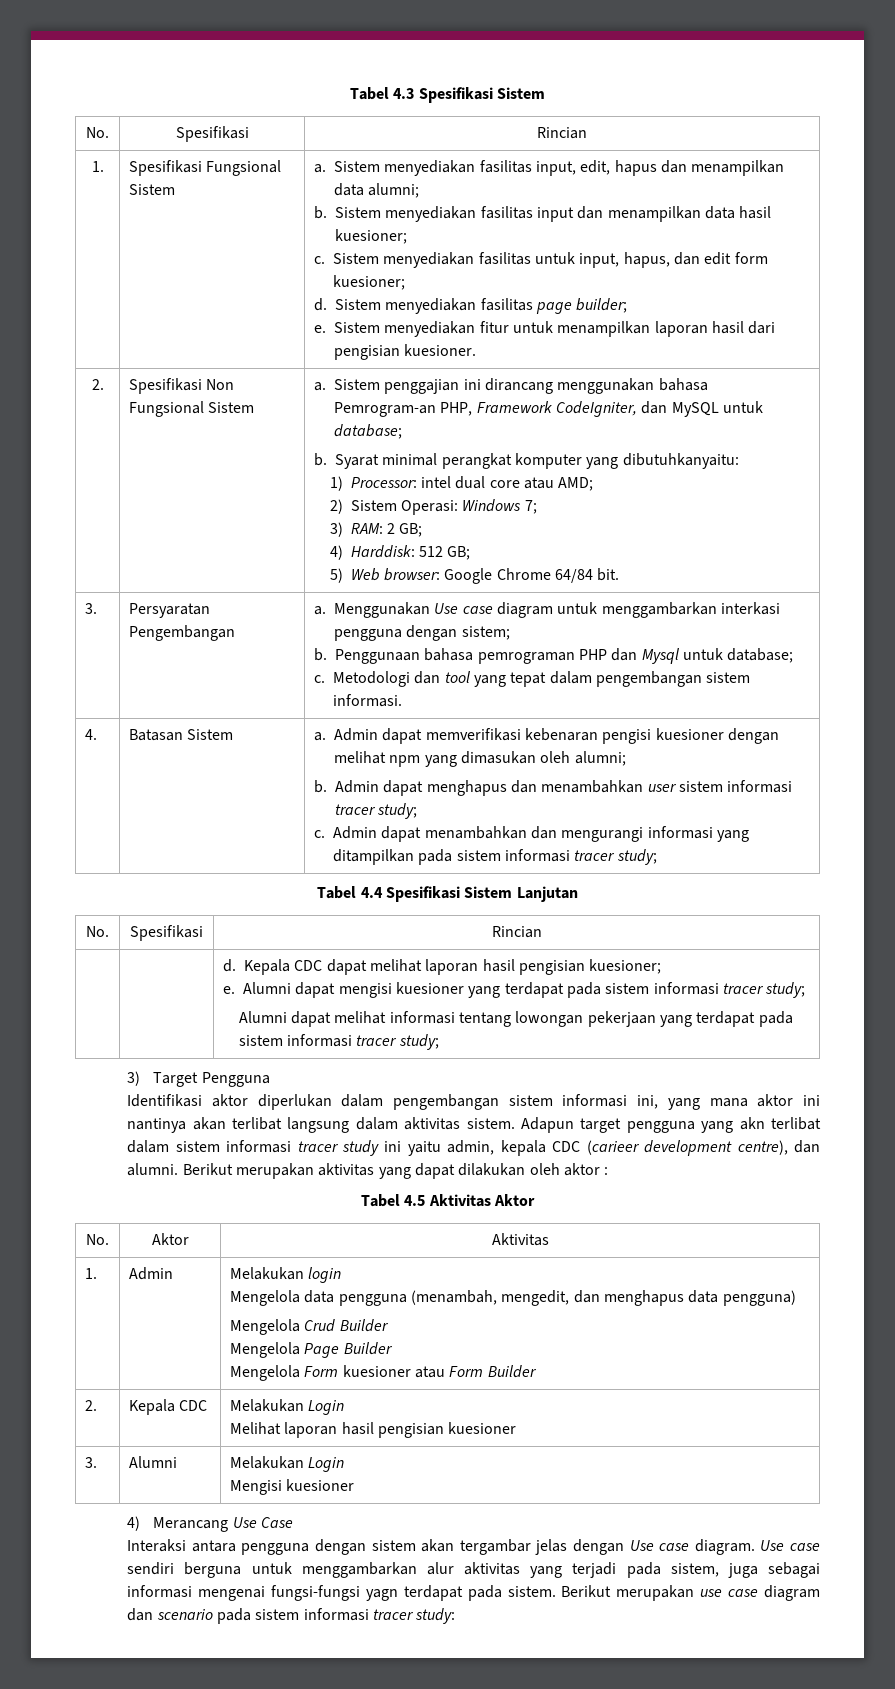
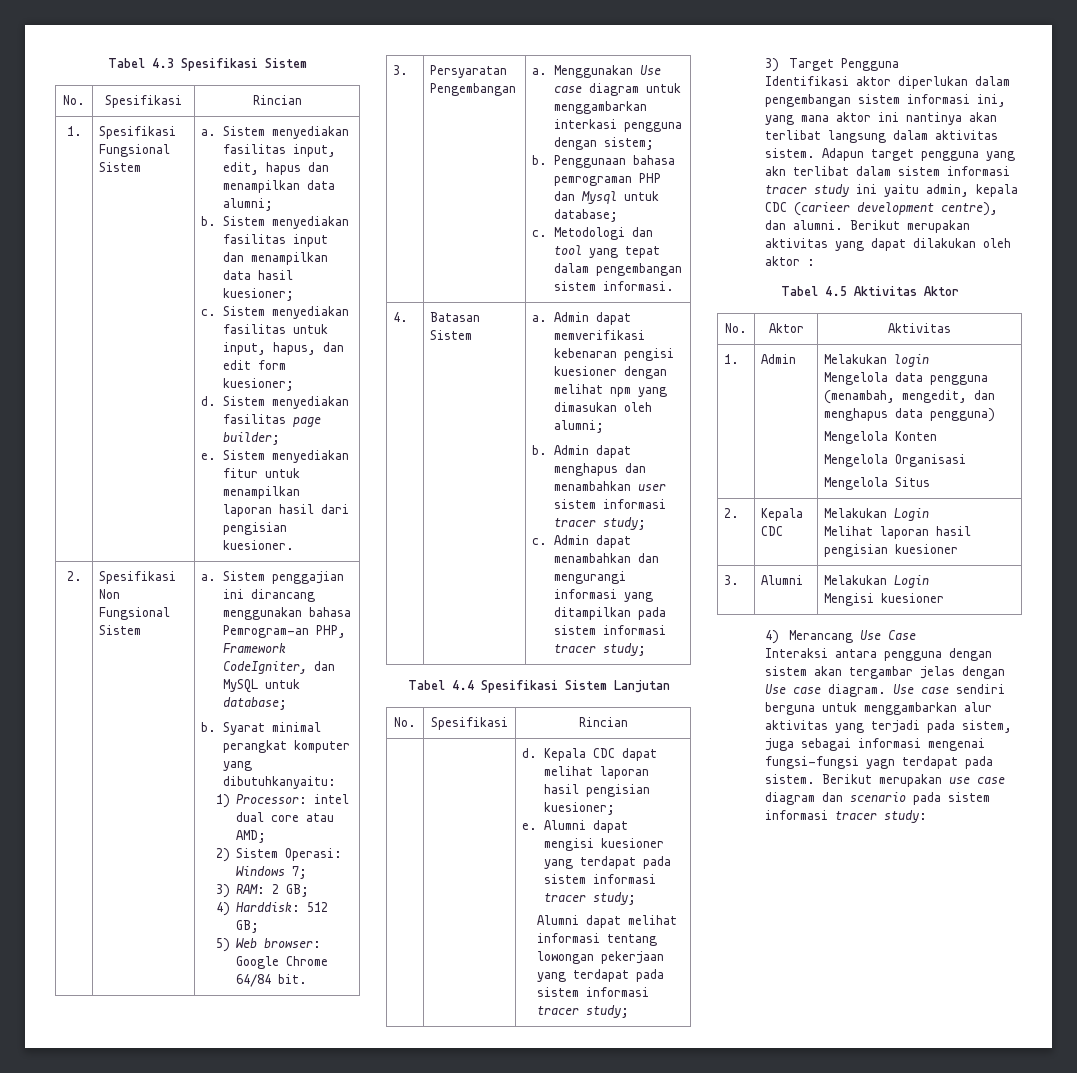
[304,1319,389,1332] [230,1342,393,1358] [230,1365,537,1381] Crud Builder // Mengelola Page Builder // Mengelola Form kuesioner atau Form Builder -> [895,431,938,441] [824,454,967,467] [824,477,931,490] Konten // Mengelola Organisasi // Mengelola Situs

